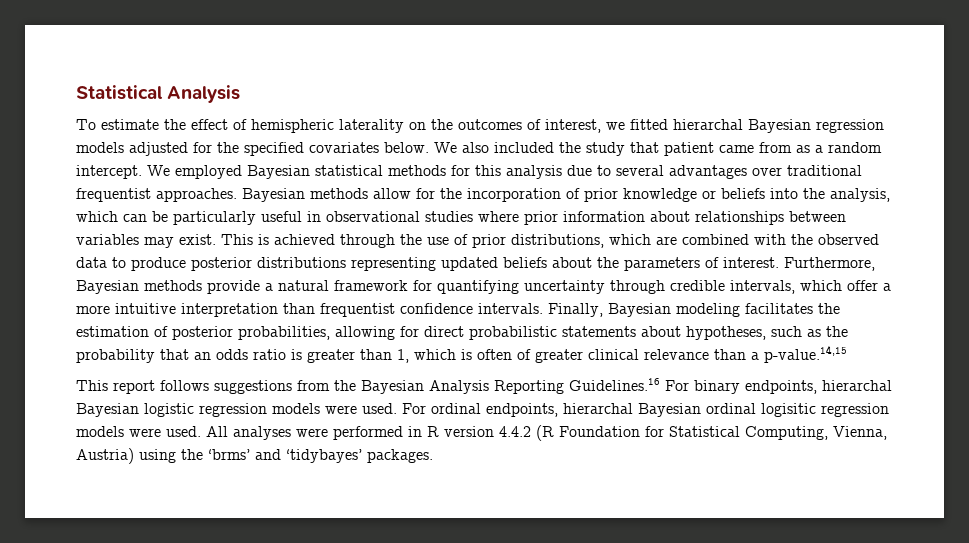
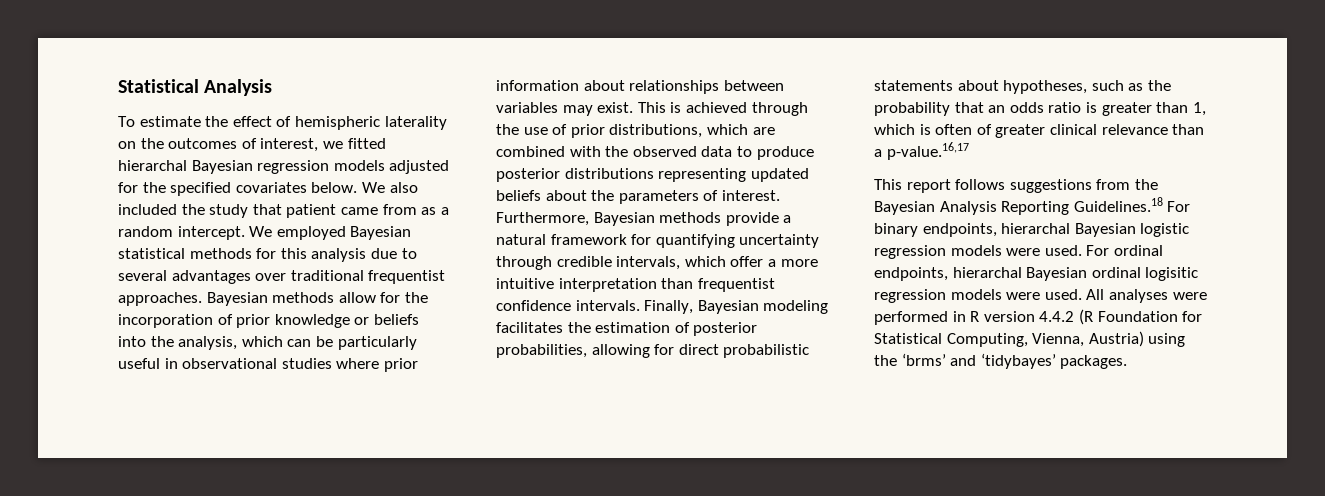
[764,345,847,363] p-value.14,15 -> [886,142,969,160] p-value.16,17
[569,378,660,391] Guidelines.16 -> [1073,197,1163,212] Guidelines.18

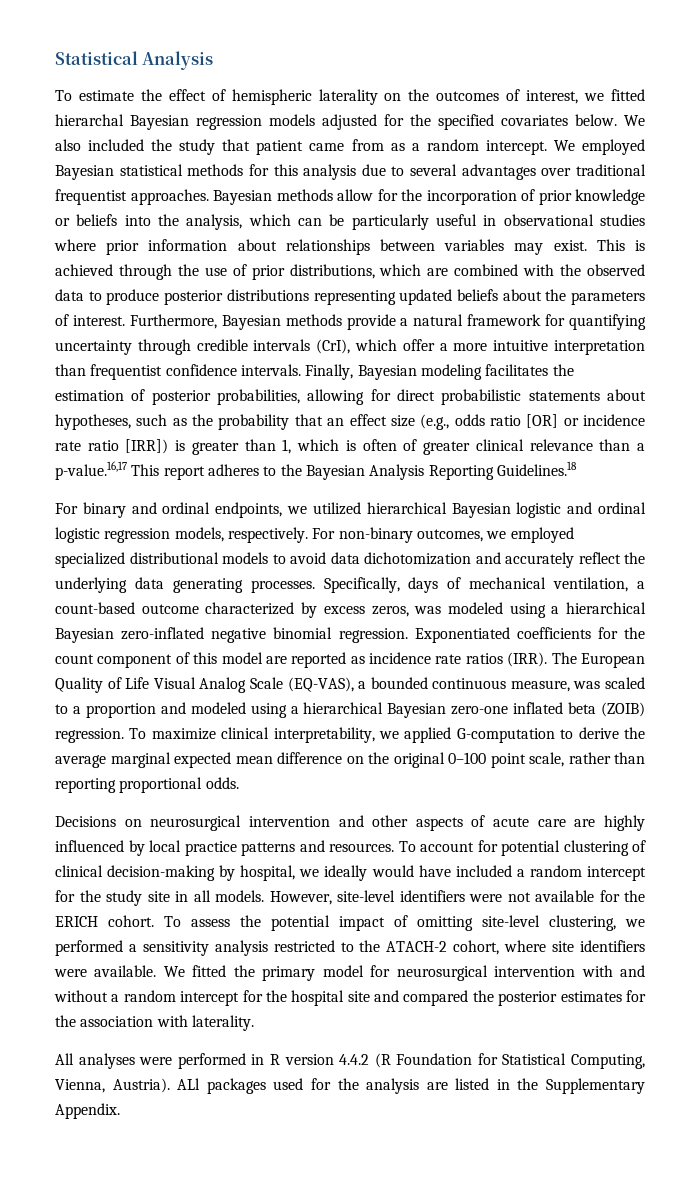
[616,256,681,270] intervals, -> [253,339,351,354] intervals (CrI),
[1009,102,1082,113] odds ratio -> [349,414,645,430] [55,439,169,454] effect size (e.g., odds ratio [OR] or incidence rate ratio [IRR])
(969, 151) // -> (127, 470) none
[955,179,1131,193] follows suggestions from -> [207,464,277,476] adheres to
(1163, 204) none -> (577, 468) //
[922,223,1190,237] [874,245,1163,259] [874,267,1199,281] [874,289,1082,303] endpoints, hierarchal Bayesian logistic regression models were used. For ordinal endpoints, hierarchal Bayesian ordinal logisitic regression models were used. -> [131,502,646,518] [55,527,574,543] [55,552,645,568] [55,577,646,593] [55,602,646,618] [55,627,645,643] [55,652,646,668] [55,677,645,693] [55,702,645,718] [55,727,646,743] [55,752,645,768] [55,777,239,793] [55,815,645,831] [55,840,646,856] [55,865,646,881] [55,890,645,906] [55,915,645,931] [55,940,646,956] [54,965,645,981] [54,990,647,1006] [55,1015,254,1031] and ordinal endpoints, we utilized hierarchical Bayesian logistic and ordinal logistic regression models, respectively. For non-binary outcomes, we employed specialized distributional models to avoid data dichotomization and accurately reflect the underlying data generating processes. Specifically, days of mechanical ventilation, a count-based outcome characterized by excess zeros, was modeled using a hierarchical Bayesian zero-inflated negative binomial regression. Exponentiated coefficients for the count component of this model are reported as incidence rate ratios (IRR). The European Quality of Life Visual Analog Scale (EQ-VAS), a bounded continuous measure, was scaled to a proportion and modeled using a hierarchical Bayesian zero-one inflated beta (ZOIB) regression. To maximize clinical interpretability, we applied G-computation to derive the average marginal expected mean difference on the original 0–100 point scale, rather than reporting proportional odds. // Decisions on neurosurgical intervention and other aspects of acute care are highly influenced by local practice patterns and resources. To account for potential clustering of clinical decision-making by hospital, we ideally would have included a random intercept for the study site in all models. However, site-level identifiers were not available for the ERICH cohort. To assess the potential impact of omitting site-level clustering, we performed a sensitivity analysis restricted to the ATACH-2 cohort, where site identifiers were available. We fitted the primary model for neurosurgical intervention with and without a random intercept for the hospital site and compared the posterior estimates for the association with laterality. //
[1088,331,1186,347] [874,353,1128,369] Austria) using the ‘brms’ and ‘tidybayes’ packages. -> [112,1078,645,1094] [55,1103,120,1119] Austria). ALl packages used for the analysis are listed in the Supplementary Appendix.

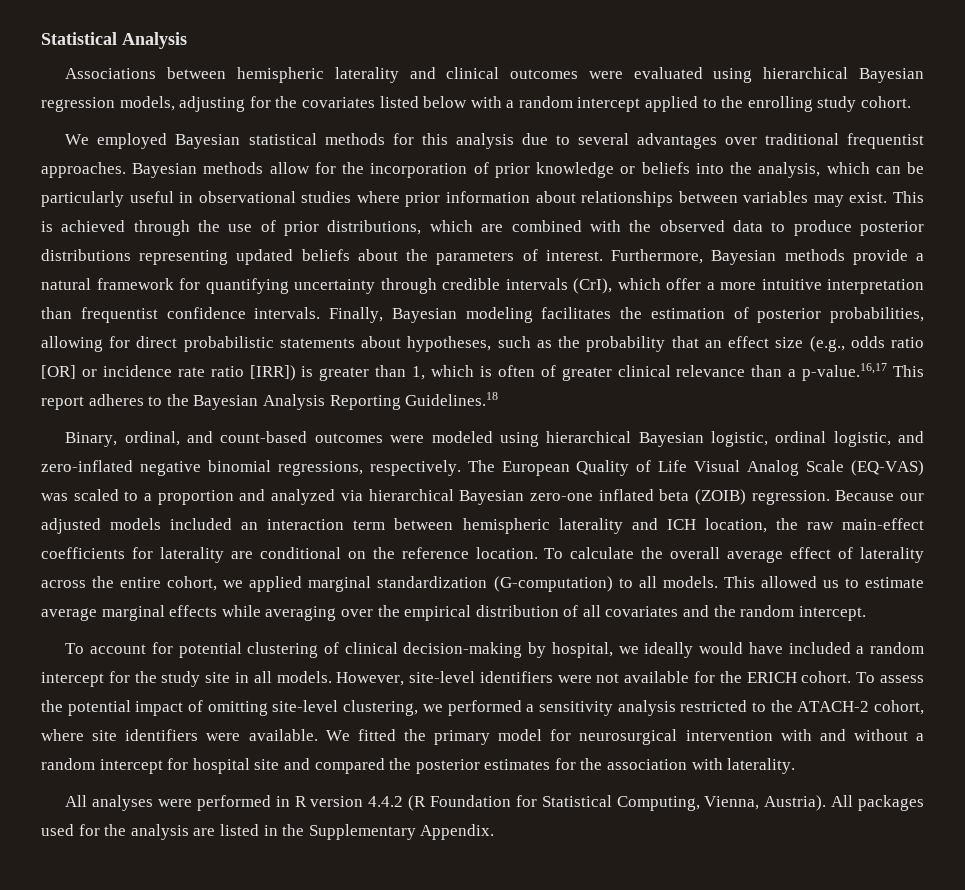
[55,89,645,105] [55,114,645,130] [55,139,547,155] To estimate the effect of hemispheric laterality on the outcomes of interest, we fitted hierarchal Bayesian regression models adjusted for the specified covariates below. We also included the study that patient came from as a random intercept. -> [65,67,925,83] [41,96,912,112] Associations between hemispheric laterality and clinical outcomes were evaluated using hierarchical Bayesian regression models, adjusting for the covariates listed below with a random intercept applied to the enrolling study cohort. //
[55,502,646,518] [55,527,574,543] [55,552,645,568] [55,577,646,593] [55,602,646,618] [55,627,645,643] [55,652,548,668] For binary and ordinal endpoints, we utilized hierarchical Bayesian logistic and ordinal logistic regression models, respectively. For non-binary outcomes, we employed specialized distributional models to avoid data dichotomization and accurately reflect the underlying data generating processes. Specifically, days of mechanical ventilation, a count-based outcome characterized by excess zeros, was modeled using a hierarchical Bayesian zero-inflated negative binomial regression. Exponentiated coefficients for the count component of this model are reported as incidence rate ratios (IRR). -> [65,431,924,447] [41,460,461,476] Binary, ordinal, and count-based outcomes were modeled using hierarchical Bayesian logistic, ordinal logistic, and zero-inflated negative binomial regressions, respectively.
[287,677,570,692] (EQ-VAS), a bounded continuous measure, -> [850,460,924,476] (EQ-VAS)
[190,702,299,718] modeled using a -> [271,489,363,505] analyzed via
[129,727,646,743] [55,752,645,768] [55,777,239,793] [55,815,645,831] [55,840,394,856] To maximize clinical interpretability, we applied G-computation to derive the average marginal expected mean difference on the original 0–100 point scale, rather than reporting proportional odds. // Decisions on neurosurgical intervention and other aspects of acute care are highly influenced by local practice patterns and resources. -> [835,490,924,501] [41,518,924,534] [41,547,924,563] [41,576,924,592] [41,605,866,621] Because our adjusted models included an interaction term between hemispheric laterality and ICH location, the raw main-effect coefficients for laterality are conditional on the reference location. To calculate the overall average effect of laterality across the entire cohort, we applied marginal standardization (G-computation) to all models. This allowed us to estimate average marginal effects while averaging over the empirical distribution of all covariates and the random intercept. //
[265,990,287,1002] the -> (189, 764) none
[177,1078,201,1090] ALl -> [831,795,854,807] All

